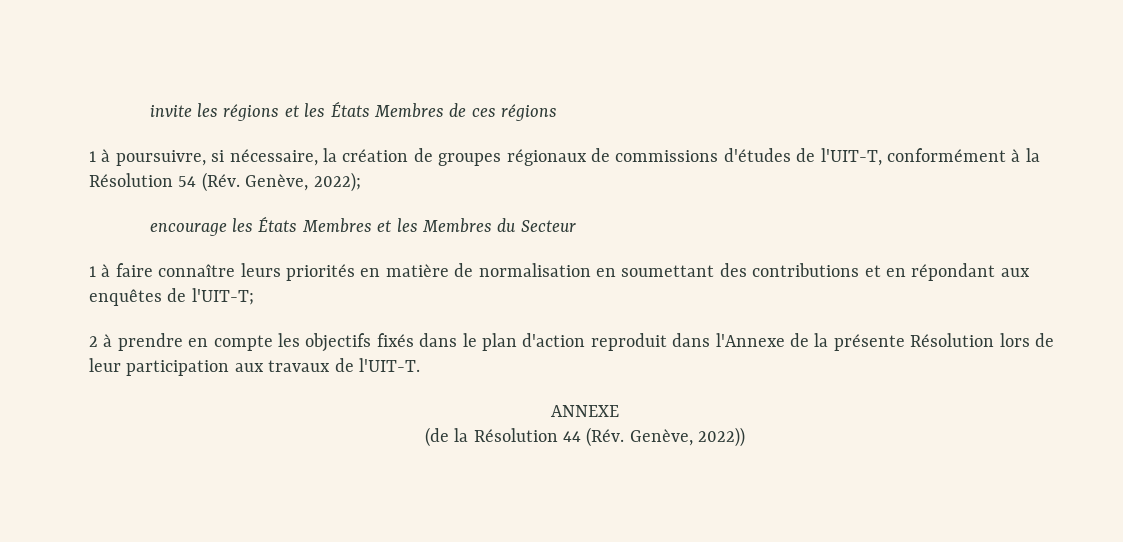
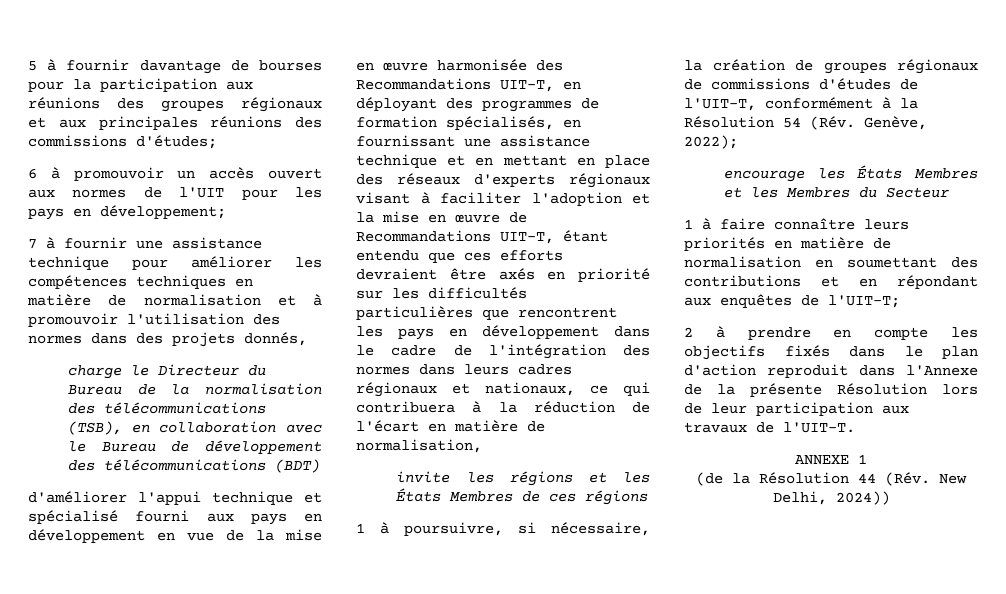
(149, 111) none -> [28,59,322,74] [28,78,253,92] [28,97,322,112] [28,116,322,130] [28,135,217,149] [28,167,322,181] [28,187,322,200] [28,205,226,220] [28,237,262,249] [28,256,322,270] [28,275,253,289] [27,294,322,306] [28,313,280,327] [28,332,307,347] [68,364,267,379] [68,383,322,395] [68,402,267,414] [68,421,322,435] [68,440,322,454] [68,459,321,473] [28,491,322,505] [28,510,322,525] [28,529,322,543] [356,59,563,71] [356,78,581,92] [356,97,599,112] [356,116,581,130] [356,135,590,147] [356,154,650,168] [356,173,650,188] [356,192,650,206] [356,211,527,223] [356,230,608,244] [356,250,563,263] [356,268,650,282] [356,287,527,299] [356,306,617,320] [356,325,650,340] [356,344,650,359] [356,364,572,375] [356,382,650,397] [356,401,650,413] [356,420,545,432] [356,439,482,453] 5 à fournir davantage de bourses pour la participation aux réunions des groupes régionaux et aux principales réunions des commissions d'études; // 6 à promouvoir un accès ouvert aux normes de l'UIT pour les pays en développement; // 7 à fournir une assistance technique pour améliorer les compétences techniques en matière de normalisation et à promouvoir l'utilisation des normes dans des projets donnés, // charge le Directeur du Bureau de la normalisation des télécommunications (TSB), en collaboration avec le Bureau de développement des télécommunications (BDT) // d'améliorer l'appui technique et spécialisé fourni aux pays en développement en vue de la mise en œuvre harmonisée des Recommandations UIT-T, en déployant des programmes de formation spécialisés, en fournissant une assistance technique et en mettant en place des réseaux d'experts régionaux visant à faciliter l'adoption et la mise en œuvre de Recommandations UIT-T, étant entendu que ces efforts devraient être axés en priorité sur les difficultés particulières que rencontrent les pays en développement dans le cadre de l'intégration des normes dans leurs cadres régionaux et nationaux, ce qui contribuera à la réduction de l'écart en matière de normalisation, //
(619, 411) none -> [858,454,867,464] 1
[629,427,746,447] Genève, 2022)) -> [939,474,967,484] [772,491,890,505] New Delhi, 2024))

